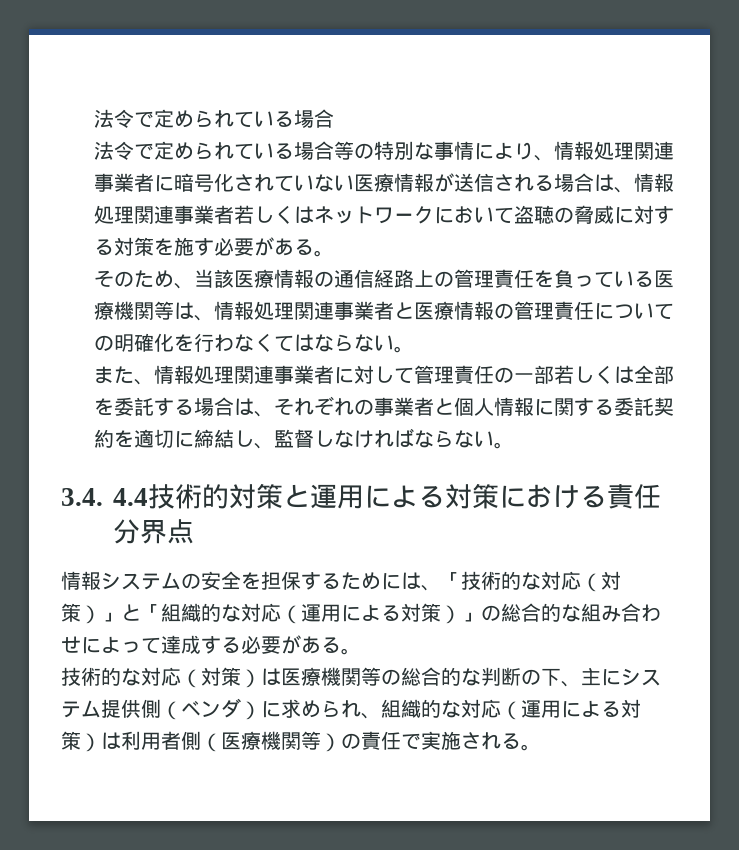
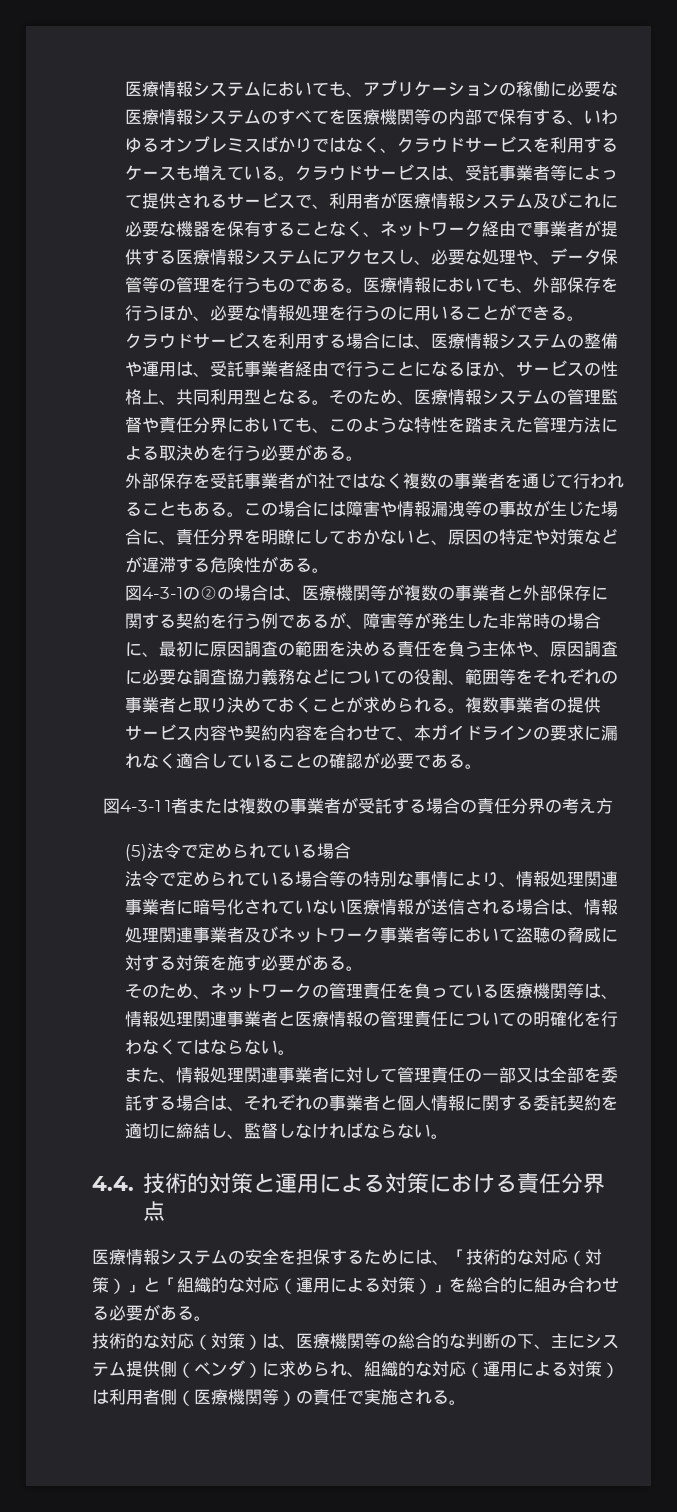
(94, 118) none -> [124,80,618,97] [124,109,618,125] [124,136,618,153] [124,164,618,181] [124,192,618,209] [124,220,618,237] [124,248,618,265] [124,277,618,293] [124,304,584,321] [124,332,618,349] [124,360,618,377] [124,389,618,405] [124,417,618,433] [124,444,363,461] [124,472,624,489] [124,500,618,517] [124,528,618,545] [124,556,329,573] [124,584,608,601] [124,612,601,629] [124,641,618,657] [124,668,618,685] [124,696,601,713] [124,724,618,741] [124,752,482,769] [102,797,614,814] [124,844,147,861] 医療情報システムにおいても、アプリケーションの稼働に必要な医療情報システムのすべてを医療機関等の内部で保有する、いわゆるオンプレミスばかりではなく、クラウドサービスを利用するケースも増えている。クラウドサービスは、受託事業者等によって提供されるサービスで、利用者が医療情報システム及びこれに必要な機器を保有することなく、ネットワーク経由で事業者が提供する医療情報システムにアクセスし、必要な処理や、データ保管等の管理を行うものである。医療情報においても、外部保存を行うほか、必要な情報処理を行うのに用いることができる。 // クラウドサービスを利用する場合には、医療情報システムの整備や運用は、受託事業者経由で行うことになるほか、サービスの性格上、共同利用型となる。そのため、医療情報システムの管理監督や責任分界においても、このような特性を踏まえた管理方法による取決めを行う必要がある。 // 外部保存を受託事業者が1社ではなく複数の事業者を通じて行われることもある。この場合には障害や情報漏洩等の事故が生じた場合に、責任分界を明瞭にしておかないと、原因の特定や対策などが遅滞する危険性がある。 // 図4-3-1の②の場合は、医療機関等が複数の事業者と外部保存に関する契約を行う例であるが、障害等が発生した非常時の場合に、最初に原因調査の範囲を決める責任を負う主体や、原因調査に必要な調査協力義務などについての役割、範囲等をそれぞれの事業者と取り決めておくことが求められる。複数事業者の提供サービス内容や契約内容を合わせて、本ガイドラインの要求に漏れなく適合していることの確認が必要である。 // 図4-3-1 1者または複数の事業者が受託する場合の責任分界の考え方 // (5)
[234,205,435,224] 若しくはネットワーク -> [243,926,448,943] 及びネットワーク事業者等
[194,269,435,288] 当該医療情報の通信経路上 -> [209,983,312,999] ネットワーク
[554,365,615,384] 若しく -> [515,1068,533,1083] 又
[61,488,148,506] 3.4. 4.4 -> [92,1176,134,1191] 4.4.
(194, 531) none -> [92,1249,126,1265] 医療
[481,603,661,622] [61,635,221,654] の総合的な組み合わせによって達成す -> [449,1277,619,1293] を総合的に組み合わせ
(281, 677) none -> [279,1344,296,1349] 、

